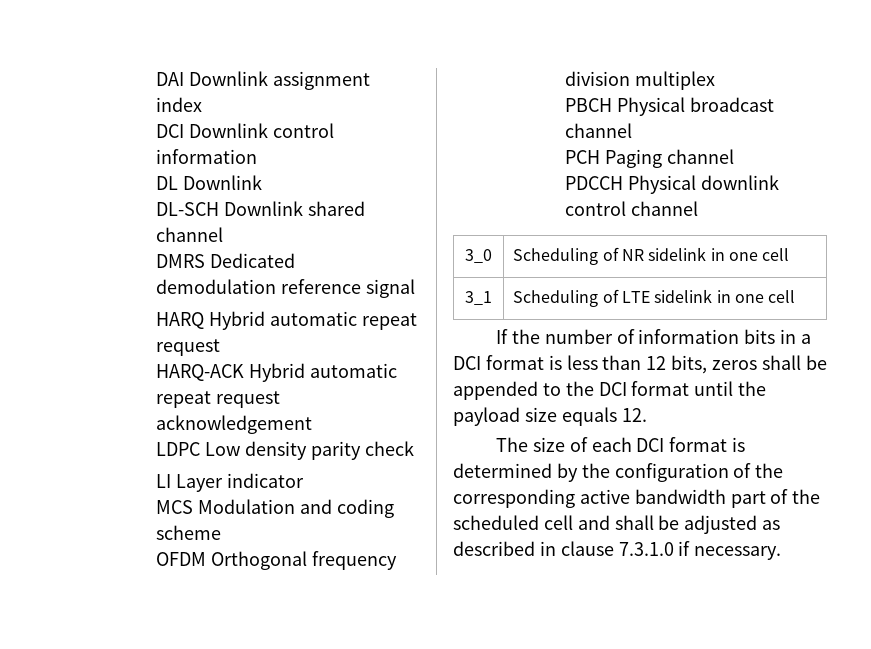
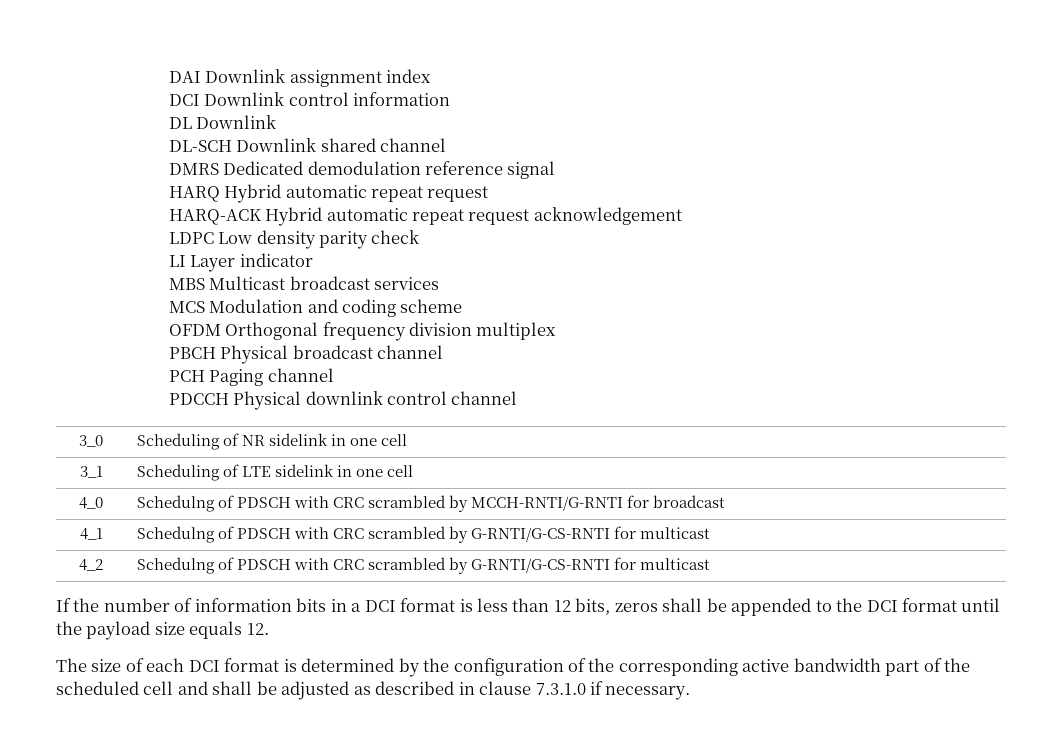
(304, 480) none -> [168,276,439,290] // MBS Multicast broadcast services
(796, 296) none -> [79,497,103,509] [136,495,726,512] [79,528,103,540] [136,526,711,543] [79,559,103,571] [136,557,711,574] // 4_0 | Schedulng of PDSCH with CRC scrambled by MCCH-RNTI/G-RNTI for broadcast // 4_1 | Schedulng of PDSCH with CRC scrambled by G-RNTI/G-CS-RNTI for multicast // 4_2 | Schedulng of PDSCH with CRC scrambled by G-RNTI/G-CS-RNTI for multicast

